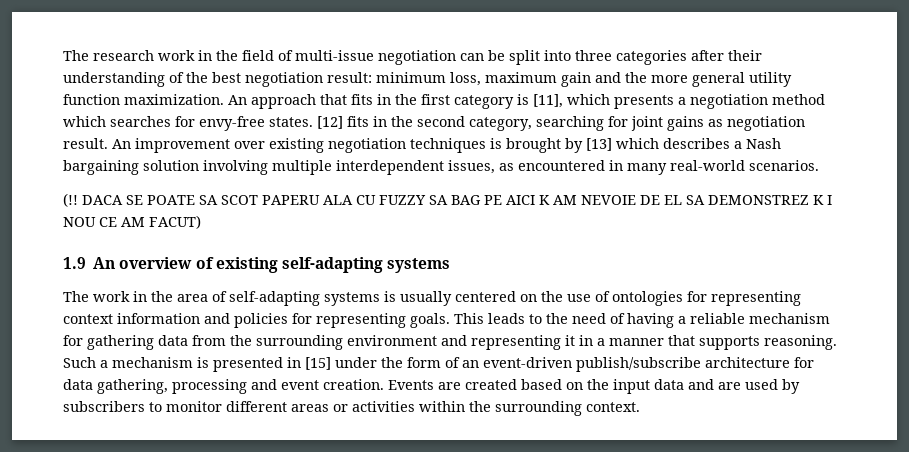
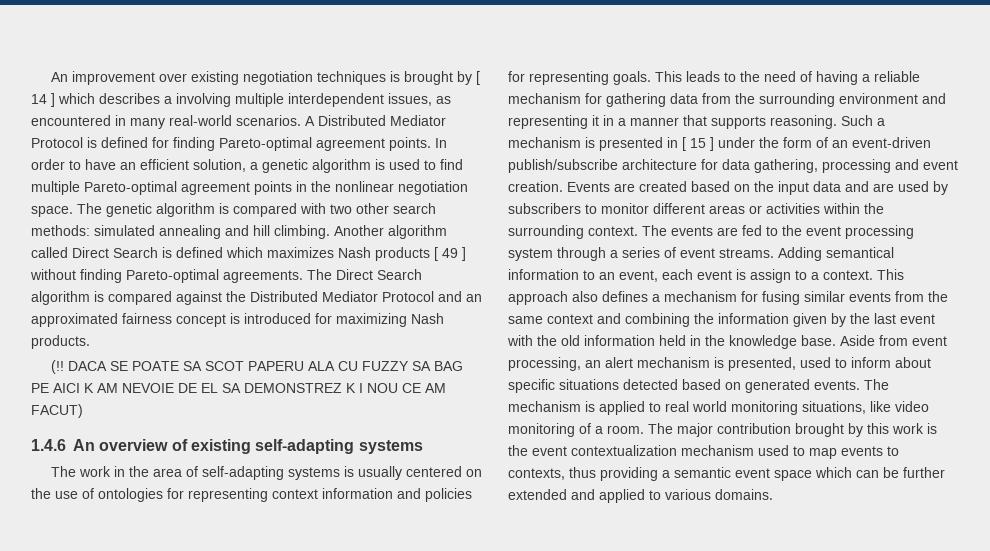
[63,50,762,65] [63,72,792,87] [63,94,825,109] [63,116,805,131] [63,138,108,149] The research work in the field of multi-issue negotiation can be split into three categories after their understanding of the best negotiation result: minimum loss, maximum gain and the more general utility function maximization. An approach that fits in the first category is [11], which presents a negotiation method which searches for envy-free states. [12] fits in the second category, searching for joint gains as negotiation result. -> (50, 77) none
[586,138,781,151] [63,160,199,175] [13] which describes a Nash bargaining solution -> [475,71,480,85] [31,93,172,107] [ 14 ] which describes a
(819, 165) none -> [305,115,446,126] [31,137,447,151] [31,159,463,173] [31,181,468,195] [31,203,436,217] [31,225,447,239] [31,247,466,261] [30,269,422,283] [31,291,482,305] [31,313,444,327] [31,335,90,349] A Distributed Mediator Protocol is defined for finding Pareto-optimal agreement points. In order to have an efficient solution, a genetic algorithm is used to find multiple Pareto-optimal agreement points in the nonlinear negotiation space. The genetic algorithm is compared with two other search methods: simulated annealing and hill climbing. Another algorithm called Direct Search is defined which maximizes Nash products [ 49 ] without finding Pareto-optimal agreements. The Direct Search algorithm is compared against the Distributed Mediator Protocol and an approximated fairness concept is introduced for maximizing Nash products.
[63,257,86,269] 1.9 -> [31,439,66,451] 1.4.6
[305,357,331,370] [15] -> [682,137,714,151] [ 15 ]
(640, 407) none -> [642,225,914,239] [508,247,894,261] [508,269,904,283] [508,291,948,305] [508,313,935,327] [507,335,947,349] [508,357,931,371] [508,379,889,393] [508,401,929,415] [508,423,937,437] [508,445,899,459] [508,467,945,481] [508,489,773,503] The events are fed to the event processing system through a series of event streams. Adding semantical information to an event, each event is assign to a context. This approach also defines a mechanism for fusing similar events from the same context and combining the information given by the last event with the old information held in the knowledge base. Aside from event processing, an alert mechanism is presented, used to inform about specific situations detected based on generated events. The mechanism is applied to real world monitoring situations, like video monitoring of a room. The major contribution brought by this work is the event contextualization mechanism used to map events to contexts, thus providing a semantic event space which can be further extended and applied to various domains.

